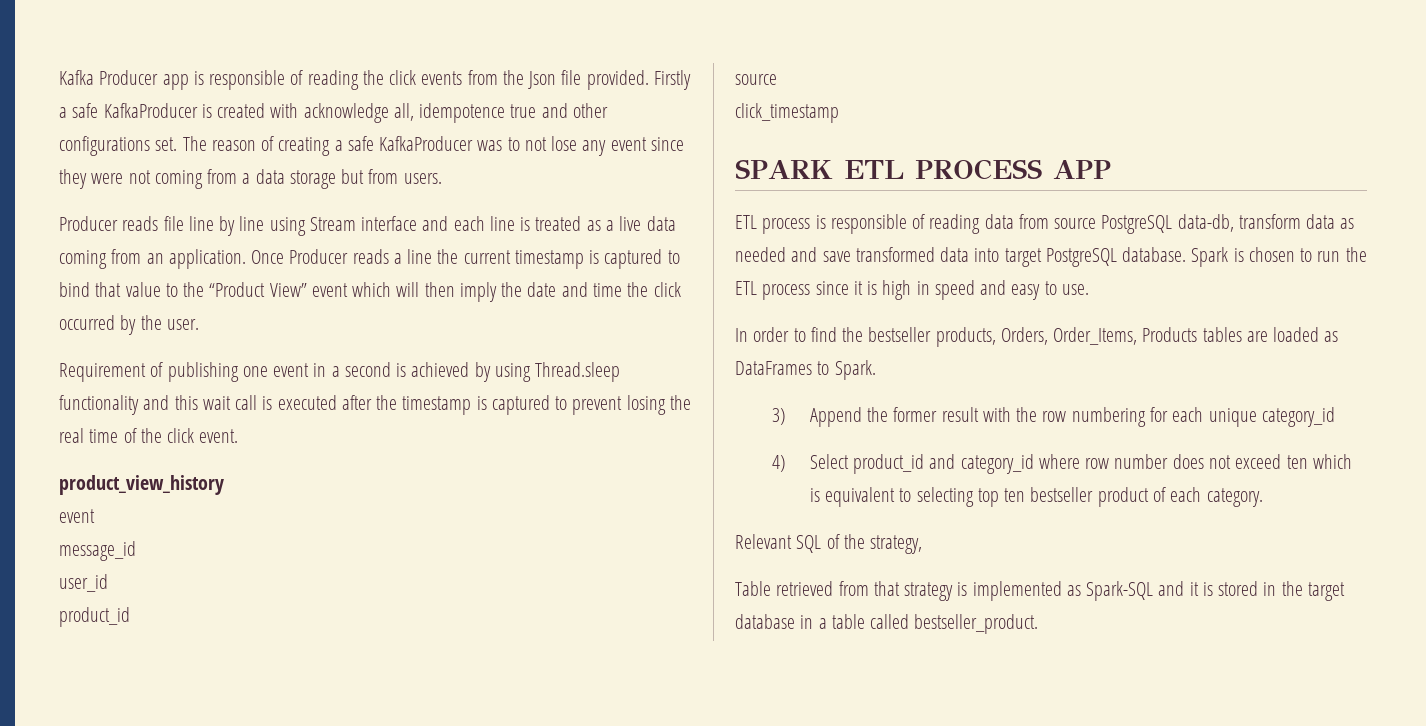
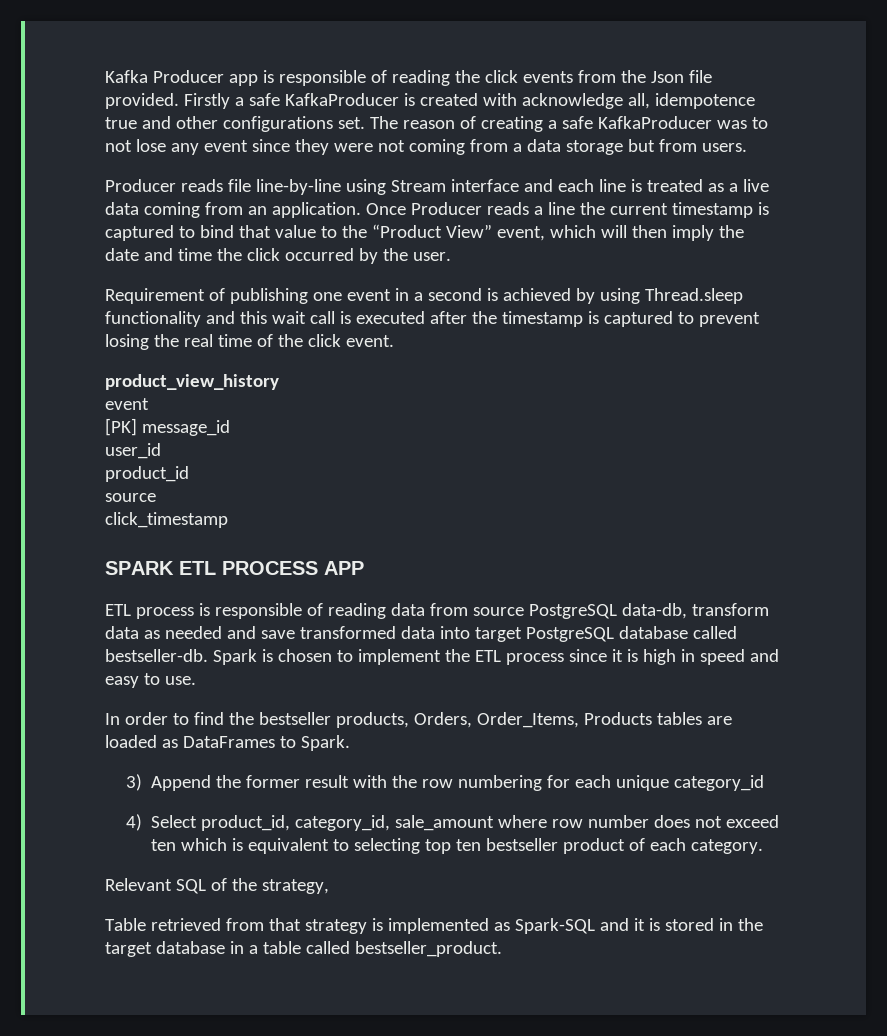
[188,216,265,236] line by line -> [255,179,341,195] line-by-line
[311,283,348,297] event -> [496,226,545,241] event,
(95, 516) none -> [105,418,137,436] [PK]
[1122,247,1187,262] database. -> [618,626,737,639] [105,649,208,662] database called bestseller-db.
[1317,251,1341,262] run -> [357,649,441,665] implement
[853,454,1034,474] product_id and category_id -> [201,815,495,831] product_id, category_id, sale_amount

